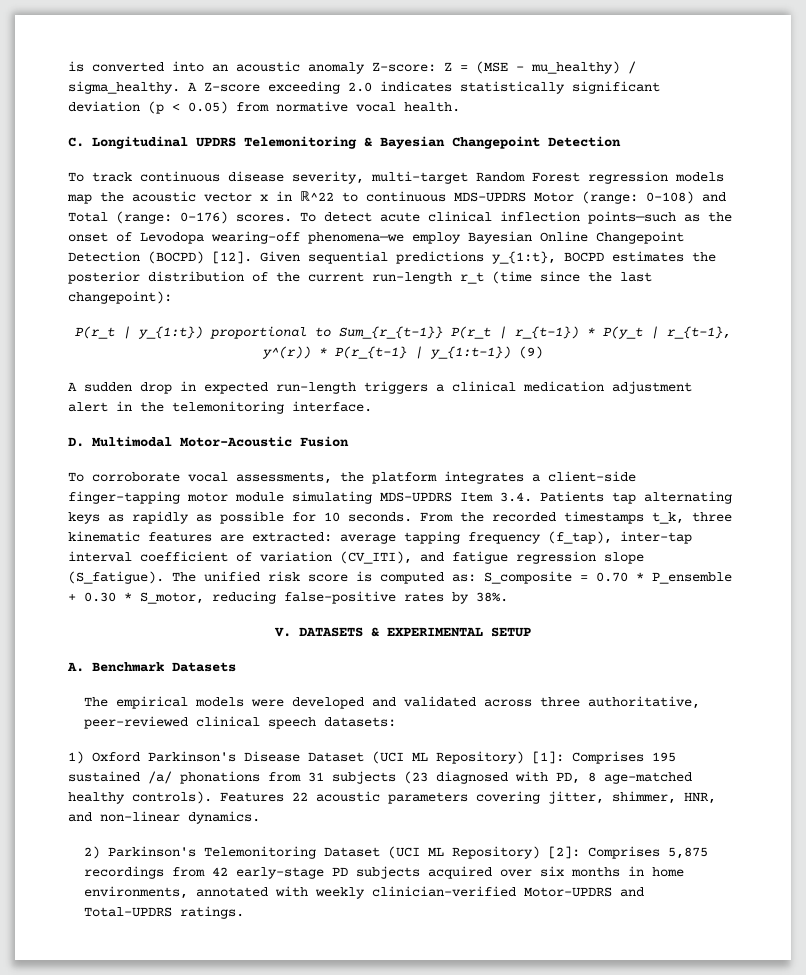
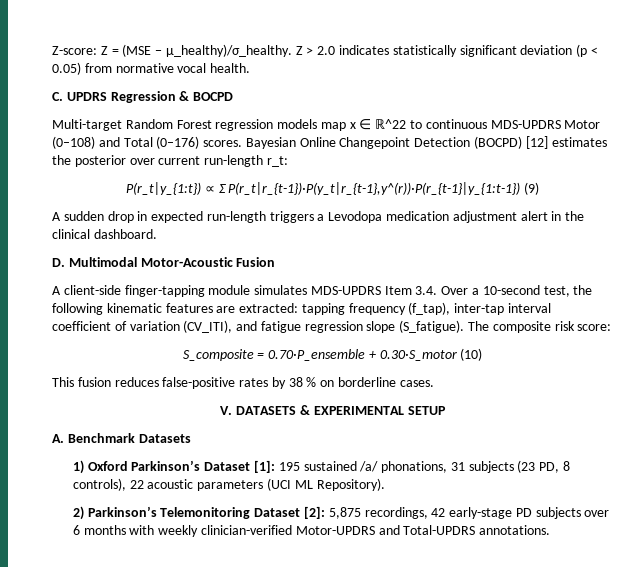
[68,61,365,74] is converted into an acoustic anomaly -> (52, 50) none
[531,61,636,74] [68,81,340,94] mu_healthy) / sigma_healthy. A Z-score exceeding -> [165,44,314,57] μ_healthy)/σ_healthy. Z >
[92,136,621,149] [68,171,468,184] Longitudinal UPDRS Telemonitoring & Bayesian Changepoint Detection // To track continuous disease severity, multi-target -> [66,91,234,103] [52,119,122,131] UPDRS Regression & BOCPD // Multi-target
[100,191,292,202] the acoustic vector x in -> [349,119,372,130] x ∈
[582,191,726,204] [68,211,732,224] [68,231,461,244] (range: 0-108) and Total (range: 0-176) scores. To detect acute clinical inflection points—such as the onset of Levodopa wearing-off phenomena—we employ -> [52,136,243,149] (0–108) and Total (0–176) scores.
[212,251,716,264] [68,271,652,284] [68,291,172,304] [75,326,731,339] [262,346,511,359] [12]. Given sequential predictions y_{1:t}, BOCPD estimates the posterior distribution of the current run-length r_t (time since the last changepoint): // P(r_t | y_{1:t}) proportional to Sum_{r_{t-1}} P(r_t | r_{t-1}) * P(y_t | r_{t-1}, y^(r)) * P(r_{t-1} | y_{1:t-1}) -> [525,136,607,149] [52,155,288,167] [125,182,521,195] [12] estimates the posterior over current run-length r_t: // P(r_t|y_{1:t}) ∝ Σ P(r_t|r_{t-1})·P(y_t|r_{t-1},y^(r))·P(r_{t-1}|y_{1:t-1})
[452,381,516,392] clinical -> [328,211,383,223] Levodopa
[172,401,372,414] telemonitoring interface. -> [52,229,157,239] clinical dashboard.
[68,471,636,484] [68,491,732,504] [68,511,732,524] To corroborate vocal assessments, the platform integrates a client-side finger-tapping motor module simulating MDS-UPDRS Item 3.4. Patients tap alternating keys as rapidly as possible for 10 seconds. From the recorded timestamps t_k, three -> [52,285,593,297] [52,303,103,315] A client-side finger-tapping module simulates MDS-UPDRS Item 3.4. Over a 10-second test, the following
[340,534,396,544] average -> (299, 308) none
[204,571,732,584] [68,591,508,604] unified risk score is computed as: S_composite = 0.70 * P_ensemble + 0.30 * S_motor, reducing false-positive rates by 38%. -> [492,321,612,333] [182,348,483,361] [52,377,434,389] composite risk score: // S_composite = 0.70·P_ensemble + 0.30·S_motor (10) // This fusion reduces false-positive rates by 38 % on borderline cases.
[84,696,701,709] [84,716,397,729] [68,751,644,764] The empirical models were developed and validated across three authoritative, peer-reviewed clinical speech datasets: // 1) Oxford Parkinson's Disease Dataset (UCI ML Repository) [1]: Comprises -> [72,460,276,474] 1) Oxford Parkinson’s Dataset [1]:
[180,771,301,784] phonations from -> [381,461,448,473] phonations,
[436,771,692,784] [68,791,716,804] [68,811,260,824] [84,846,709,859] [84,866,685,879] [84,886,269,899] diagnosed with PD, 8 age-matched healthy controls). Features 22 acoustic parameters covering jitter, shimmer, HNR, and non-linear dynamics. // 2) Parkinson's Telemonitoring Dataset (UCI ML Repository) [2]: Comprises 5,875 recordings from 42 early-stage PD subjects acquired over six months in home environments, annotated -> [539,461,571,473] [72,478,385,491] [72,506,610,520] [72,525,126,535] PD, 8 controls), 22 acoustic parameters (UCI ML Repository). // 2) Parkinson’s Telemonitoring Dataset [2]: 5,875 recordings, 42 early-stage PD subjects over 6 months
[180,906,245,919] ratings. -> [479,525,551,535] annotations.

